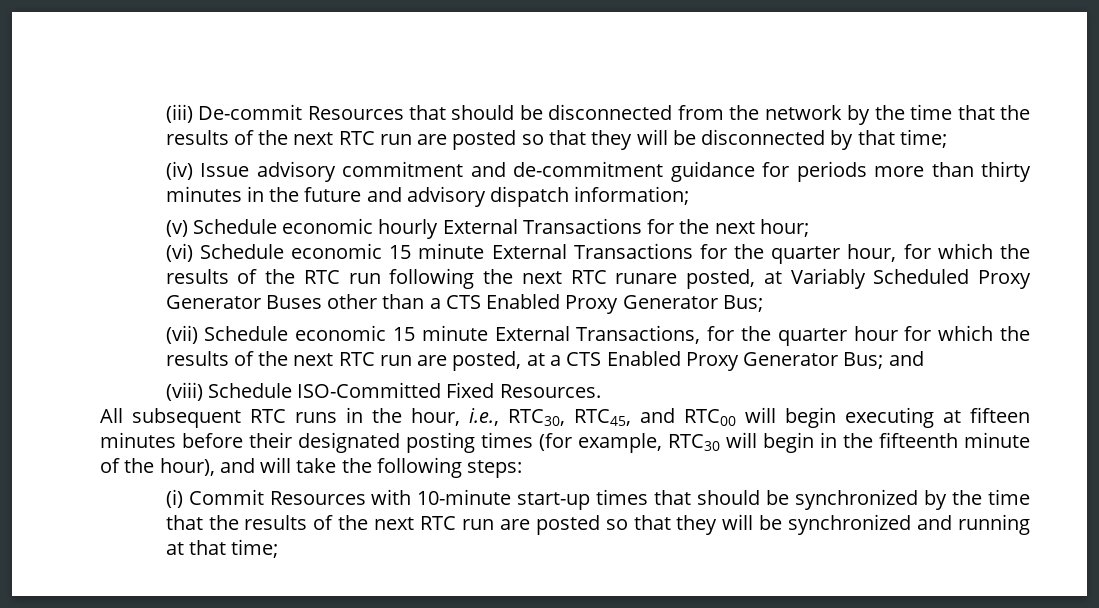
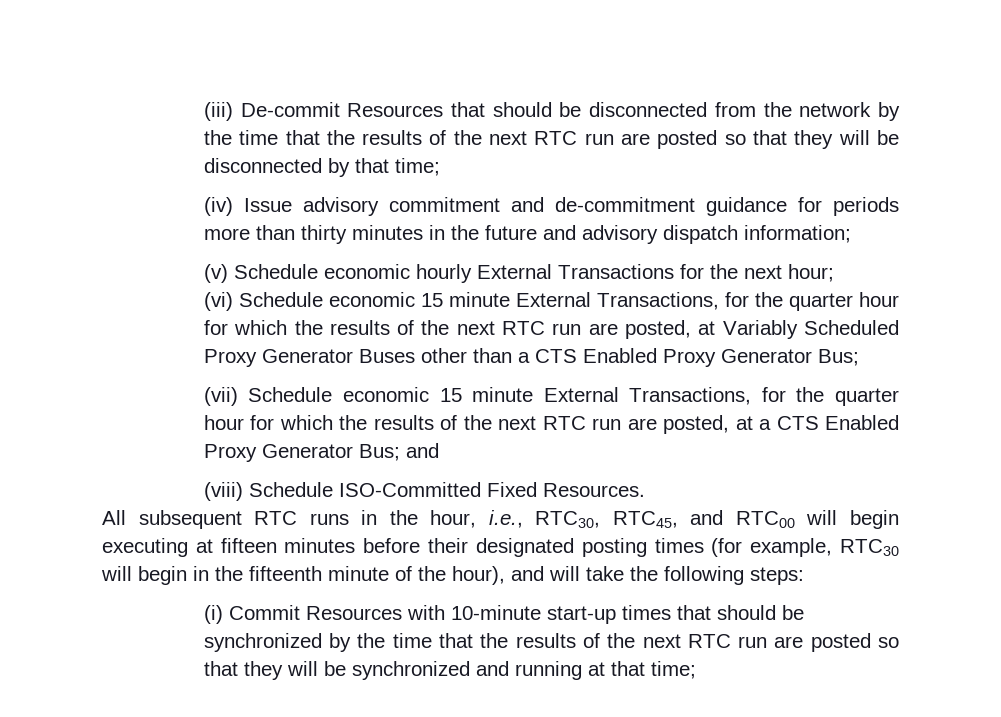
[573,243,1030,264] [165,268,678,289] Transactions for the quarter hour, for which the results of the RTC run following the next RTC runare -> [596,292,899,311] [203,320,618,335] Transactions, for the quarter hour for which the results of the next RTC run are

